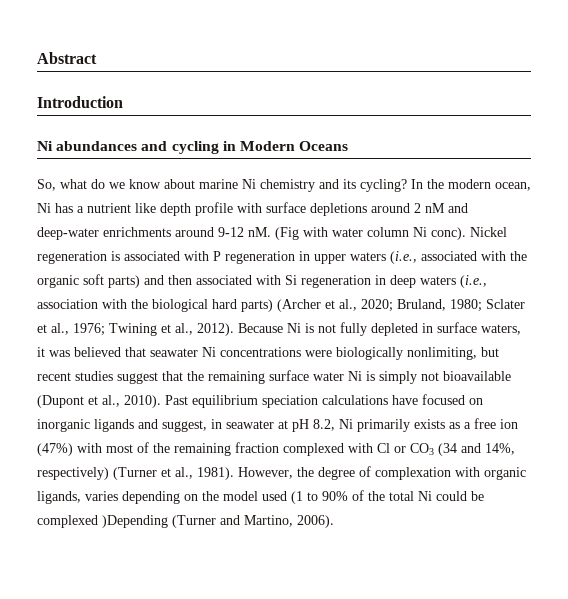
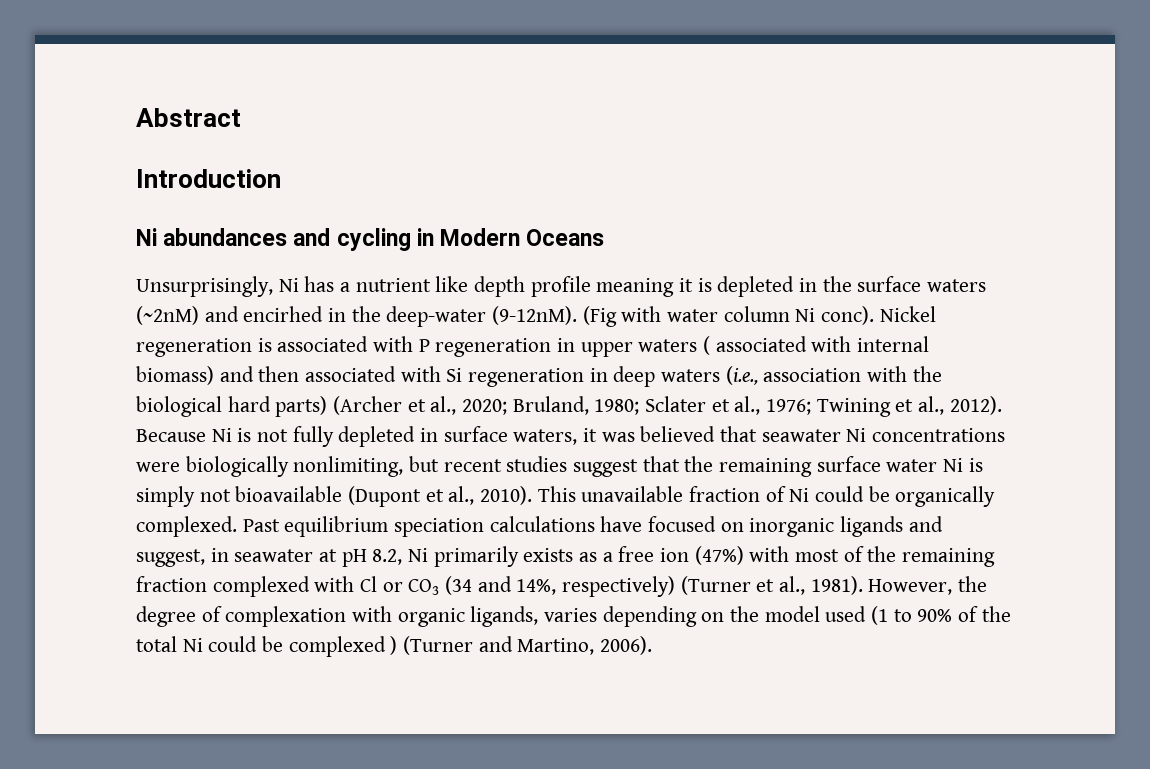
[37,179,531,192] So, what do we know about marine Ni chemistry and its cycling? In the modern ocean, -> [136,276,273,297] Unsurprisingly,
[237,202,468,216] [37,227,271,240] with surface depletions around 2 nM and deep-water enrichments around 9-12 nM. -> [596,276,987,297] [136,306,578,327] meaning it is depleted in the surface waters (~2nM) and encirhed in the deep-water (9-12nM).
[390,251,527,264] [37,274,140,288] (i.e., associated with the organic soft parts) -> [703,336,930,355] [136,366,214,385] ( associated with internal biomass)
(161, 401) none -> [537,486,996,507] [136,516,237,537] This unavailable fraction of Ni could be organically complexed.
[102,515,168,528] )Depending -> [390,636,398,655] )

